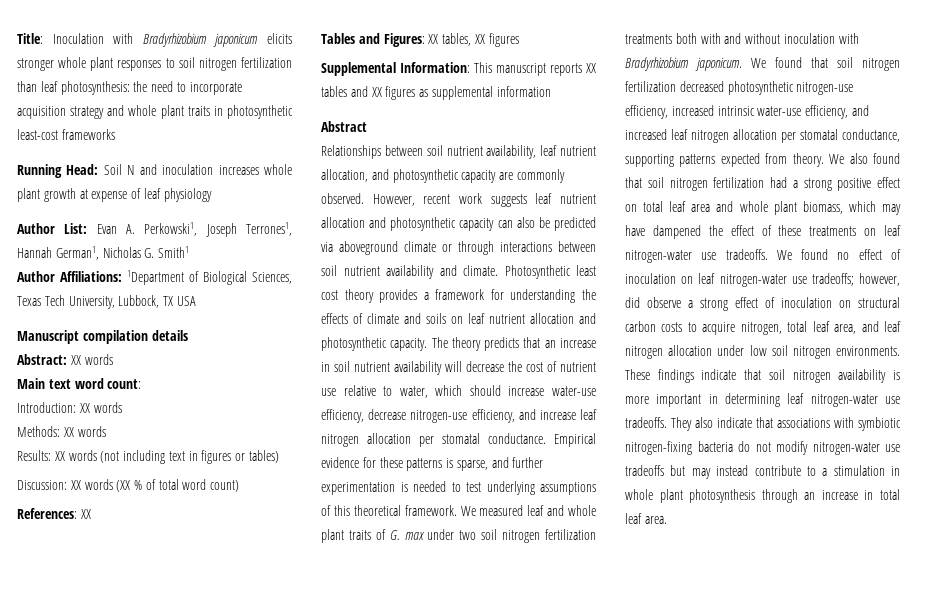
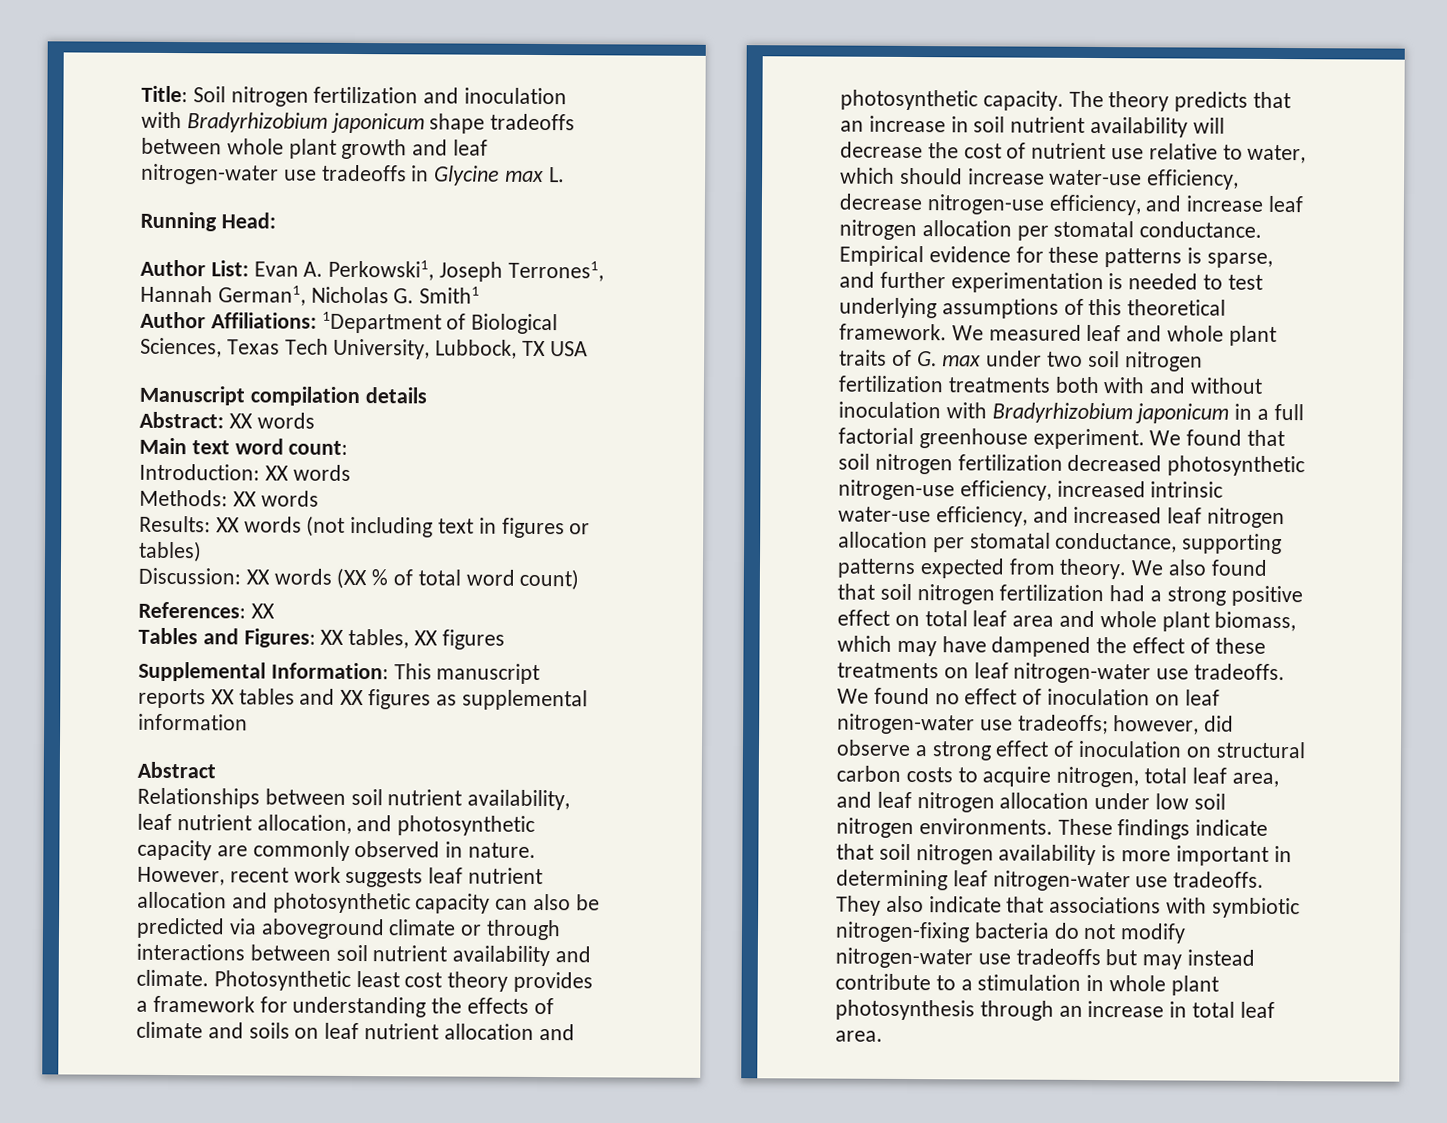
[52,33,292,47] [17,57,292,71] [17,81,242,95] [17,105,293,119] [17,129,115,140] [17,164,292,178] [17,188,212,202] Inoculation with Bradyrhizobium japonicum elicits stronger whole plant responses to soil nitrogen fertilization than leaf photosynthesis: the need to incorporate acquisition strategy and whole plant traits in photosynthetic least-cost frameworks // Running Head: Soil N and inoculation increases whole plant growth at expense of leaf physiology -> [192,86,568,107] [141,111,576,134] [141,137,489,160] [141,163,565,186] [140,211,276,232] Soil nitrogen fertilization and inoculation with Bradyrhizobium japonicum shape tradeoffs between whole plant growth and leaf nitrogen-water use tradeoffs in Glycine max L. // Running Head:
[321,193,364,204] observed. -> [354,841,537,858] observed in nature.
[695,57,742,71] japonicum. -> [1135,403,1304,424] [838,427,1145,450] japonicum in a full factorial greenhouse experiment.

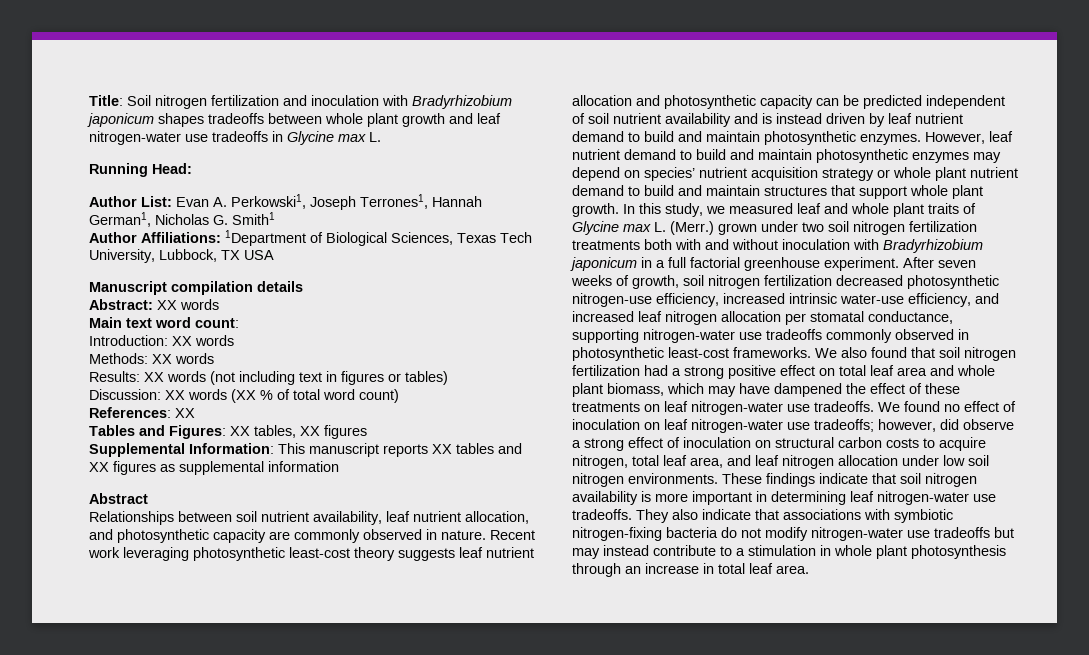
[429,113,486,134] shape -> [158,113,204,127] shapes
[137,866,341,886] However, recent work -> [490,530,535,540] [88,547,395,561] Recent work leveraging photosynthetic least-cost theory
[533,893,572,911] also -> (839, 102) none
[228,918,562,941] [136,943,592,967] [136,969,594,993] [136,995,554,1018] [136,1021,575,1041] [840,89,1292,112] [840,115,1225,138] [840,141,1307,164] [840,167,1240,190] [839,193,1304,216] [839,219,1263,241] [839,245,1273,268] [839,271,1263,294] [839,297,1227,319] [839,323,984,341] via aboveground climate or through interactions between soil nutrient availability and climate. Photosynthetic least cost theory provides a framework for understanding the effects of climate and soils on leaf nutrient allocation and photosynthetic capacity. The theory predicts that an increase in soil nutrient availability will decrease the cost of nutrient use relative to water, which should increase water-use efficiency, decrease nitrogen-use efficiency, and increase leaf nitrogen allocation per stomatal conductance. Empirical evidence for these patterns is sparse, and further experimentation is needed to test underlying assumptions of this theoretical framework. We -> [926,95,1005,109] [572,113,963,127] [572,131,1013,145] [572,149,1001,163] [572,167,1018,181] [572,185,983,199] [572,203,725,217] independent of soil nutrient availability and is instead driven by leaf nutrient demand to build and maintain photosynthetic enzymes. However, leaf nutrient demand to build and maintain photosynthetic enzymes may depend on species’ nutrient acquisition strategy or whole plant nutrient demand to build and maintain structures that support whole plant growth. In this study, we
[916,351,982,367] G. max -> [572,221,757,235] Glycine max L. (Merr.) grown
[1149,429,1286,447] We found that -> [903,257,976,268] [571,275,679,289] After seven weeks of growth,
[837,558,1128,580] patterns expected from theory. -> [643,329,969,343] [572,347,811,361] nitrogen-water use tradeoffs commonly observed in photosynthetic least-cost frameworks.

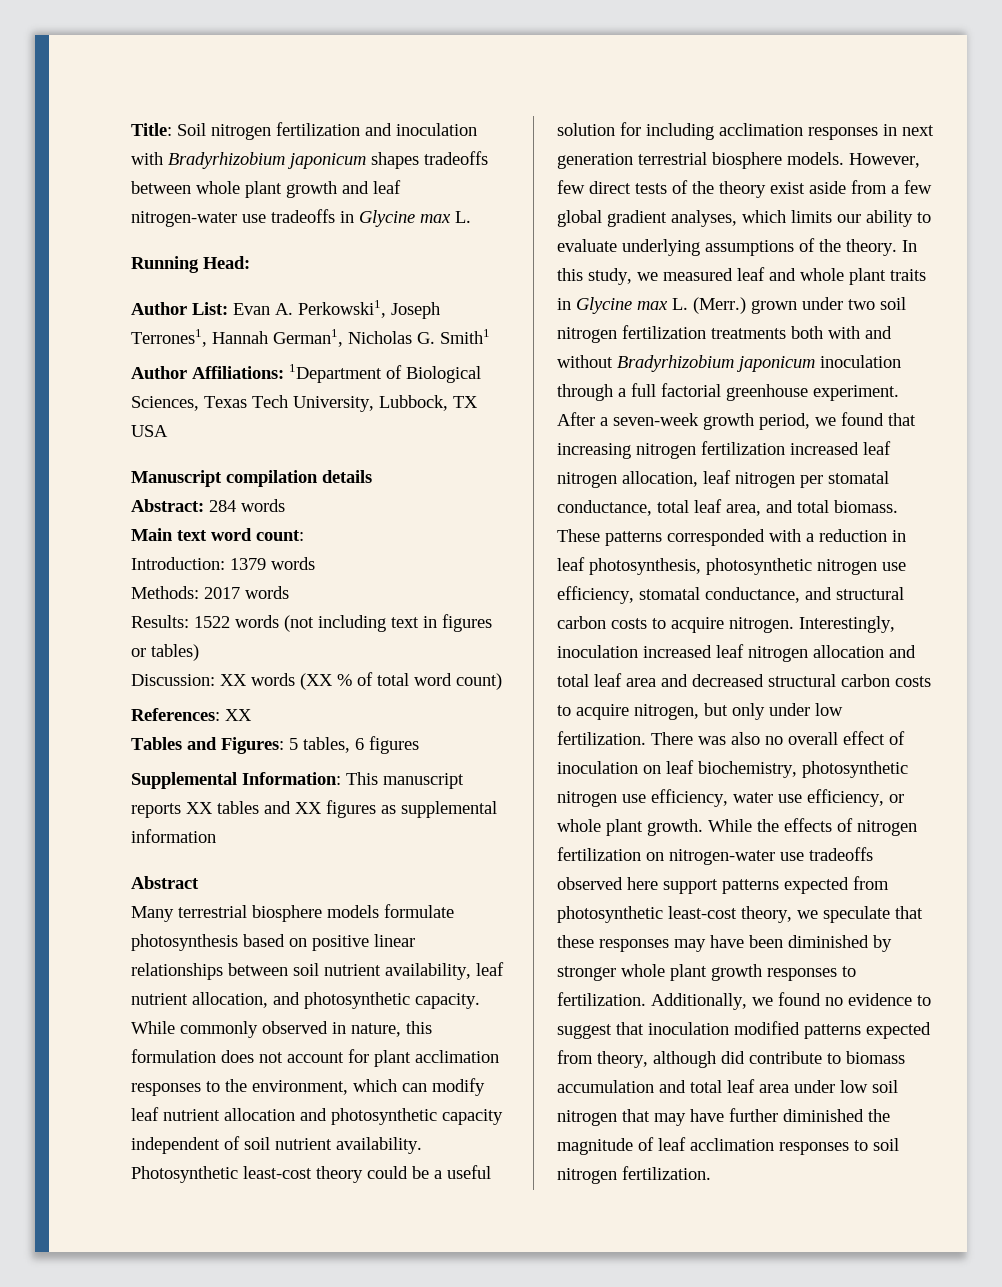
[157,300,177,310] XX -> [209,500,236,512] 284
[172,336,192,346] XX -> [230,558,266,570] 1379
[152,354,172,364] XX -> [204,587,240,599] 2017
[144,372,164,382] XX -> [194,616,230,628] 1522
[230,425,320,438] XX tables, XX -> [289,737,364,753] 5 tables, 6
[89,511,174,525] Relationships -> [131,904,454,922] [131,934,415,951] [131,963,223,980] Many terrestrial biosphere models formulate photosynthesis based on positive linear relationships
[213,529,535,543] [88,547,455,561] capacity are commonly observed in nature. Recent work leveraging photosynthetic least-cost theory suggests -> [415,993,480,1009] [131,1021,432,1038] [131,1049,499,1067] [131,1078,485,1096] capacity. While commonly observed in nature, this formulation does not account for plant acclimation responses to the environment, which can modify
[816,95,922,109] can be predicted -> (503, 1117) none
[665,113,963,127] [572,131,1013,145] [572,149,1001,163] [572,167,1018,181] [572,185,983,199] [572,203,619,217] availability and is instead driven by leaf nutrient demand to build and maintain photosynthetic enzymes. However, leaf nutrient demand to build and maintain photosynthetic enzymes may depend on species’ nutrient acquisition strategy or whole plant nutrient demand to build and maintain structures that support whole plant growth. -> [336,1137,422,1154] [131,1165,491,1183] [557,122,934,140] [557,152,920,169] [557,180,932,198] [557,210,931,227] [557,238,897,256] availability. Photosynthetic least-cost theory could be a useful solution for including acclimation responses in next generation terrestrial biosphere models. However, few direct tests of the theory exist aside from a few global gradient analyses, which limits our ability to evaluate underlying assumptions of the theory.
[963,203,976,214] of -> [557,298,571,310] in
[782,239,983,253] [570,257,652,271] inoculation with Bradyrhizobium japonicum in -> [617,355,901,372] [557,384,613,401] Bradyrhizobium japonicum inoculation through
[938,260,976,268] [571,275,999,289] [572,293,999,307] [572,311,953,325] [572,329,969,343] [572,347,1016,361] [572,365,995,379] [572,383,960,397] [572,401,1016,415] [572,419,1014,433] [572,437,771,451] seven weeks of growth, soil nitrogen fertilization decreased photosynthetic nitrogen-use efficiency, increased intrinsic water-use efficiency, and increased leaf nitrogen allocation per stomatal conductance, supporting nitrogen-water use tradeoffs commonly observed in photosynthetic least-cost frameworks. We also found that soil nitrogen fertilization had a strong positive effect on total leaf area and whole plant biomass, which may have dampened the effect of these treatments on leaf nitrogen-water use tradeoffs. We found no effect of inoculation on leaf nitrogen-water use tradeoffs; however, did observe a strong effect of inoculation on -> [600,412,916,430] [557,441,891,459] [557,470,889,488] [557,499,898,516] [557,529,906,546] [557,557,906,575] [557,586,904,604] [557,616,895,633] [557,644,916,662] [557,673,764,687] a seven-week growth period, we found that increasing nitrogen fertilization increased leaf nitrogen allocation, leaf nitrogen per stomatal conductance, total leaf area, and total biomass. These patterns corresponded with a reduction in leaf photosynthesis, photosynthetic nitrogen use efficiency, stomatal conductance, and structural carbon costs to acquire nitrogen. Interestingly, inoculation increased leaf nitrogen allocation and total leaf area and decreased
[632,455,989,469] [572,473,977,487] [572,491,996,505] [572,509,953,523] [572,527,1014,541] [572,545,1006,559] [572,563,809,577] total leaf area, and leaf nitrogen allocation under low soil nitrogen environments. These findings indicate that soil nitrogen availability is more important in determining leaf nitrogen-water use tradeoffs. They also indicate that associations with symbiotic nitrogen-fixing bacteria do not modify nitrogen-water use tradeoffs but may instead contribute to a stimulation in whole plant photosynthesis through an increase in total leaf area. -> [704,703,843,720] [557,731,905,745] [557,760,908,778] [557,789,904,807] [557,818,917,836] [557,847,873,865] [557,876,889,894] [557,906,923,923] [557,935,892,952] [557,964,856,981] [557,992,931,1010] [557,1021,931,1039] [557,1050,905,1068] [557,1079,898,1093] [557,1108,890,1126] [557,1137,899,1155] [557,1166,711,1184] but only under low fertilization. There was also no overall effect of inoculation on leaf biochemistry, photosynthetic nitrogen use efficiency, water use efficiency, or whole plant growth. While the effects of nitrogen fertilization on nitrogen-water use tradeoffs observed here support patterns expected from photosynthetic least-cost theory, we speculate that these responses may have been diminished by stronger whole plant growth responses to fertilization. Additionally, we found no evidence to suggest that inoculation modified patterns expected from theory, although did contribute to biomass accumulation and total leaf area under low soil nitrogen that may have further diminished the magnitude of leaf acclimation responses to soil nitrogen fertilization.

